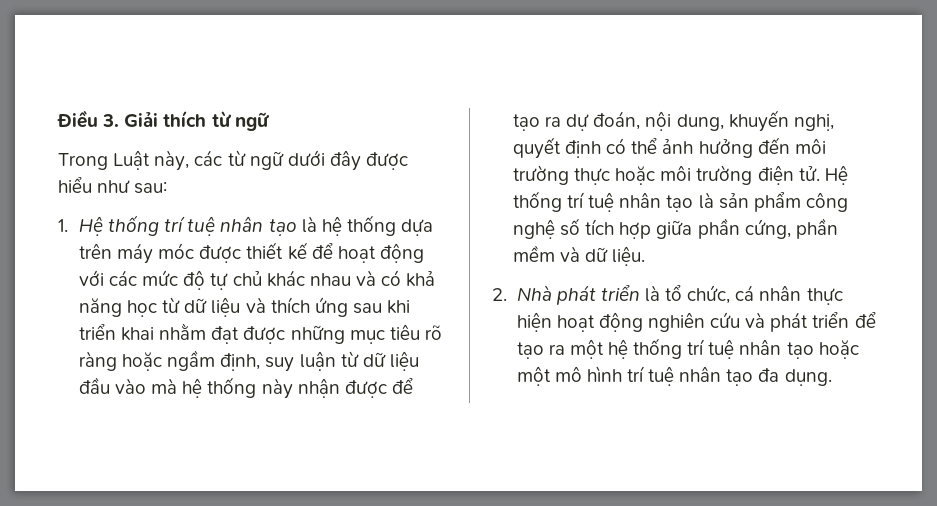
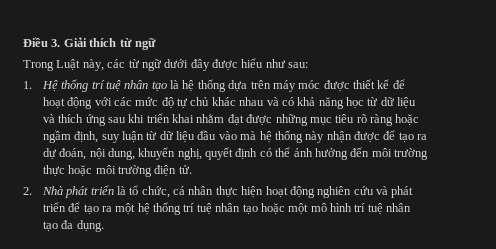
[824,165,848,185] [512,191,848,212] [512,218,838,239] [512,245,646,266] Hệ thống trí tuệ nhân tạo là sản phẩm công nghệ số tích hợp giữa phần cứng, phần mềm và dữ liệu. -> (192, 169) none

